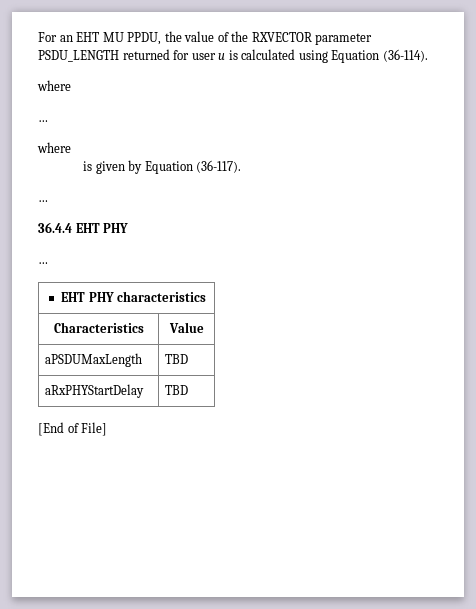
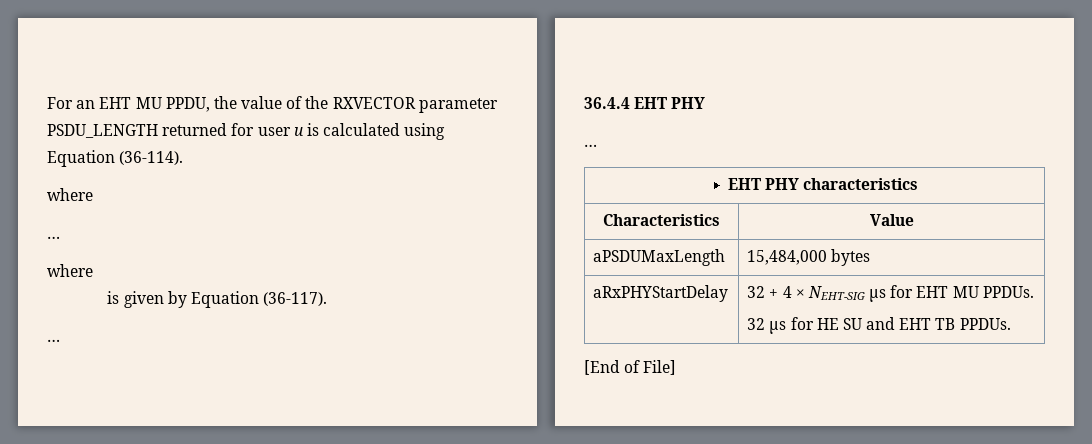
[164,354,188,364] TBD -> [747,249,871,266] 15,484,000 bytes
[164,385,188,395] TBD -> [747,285,1034,302] [747,317,1011,334] 32 + 4 × NEHT-SIG µs for EHT MU PPDUs. // 32 µs for HE SU and EHT TB PPDUs.

